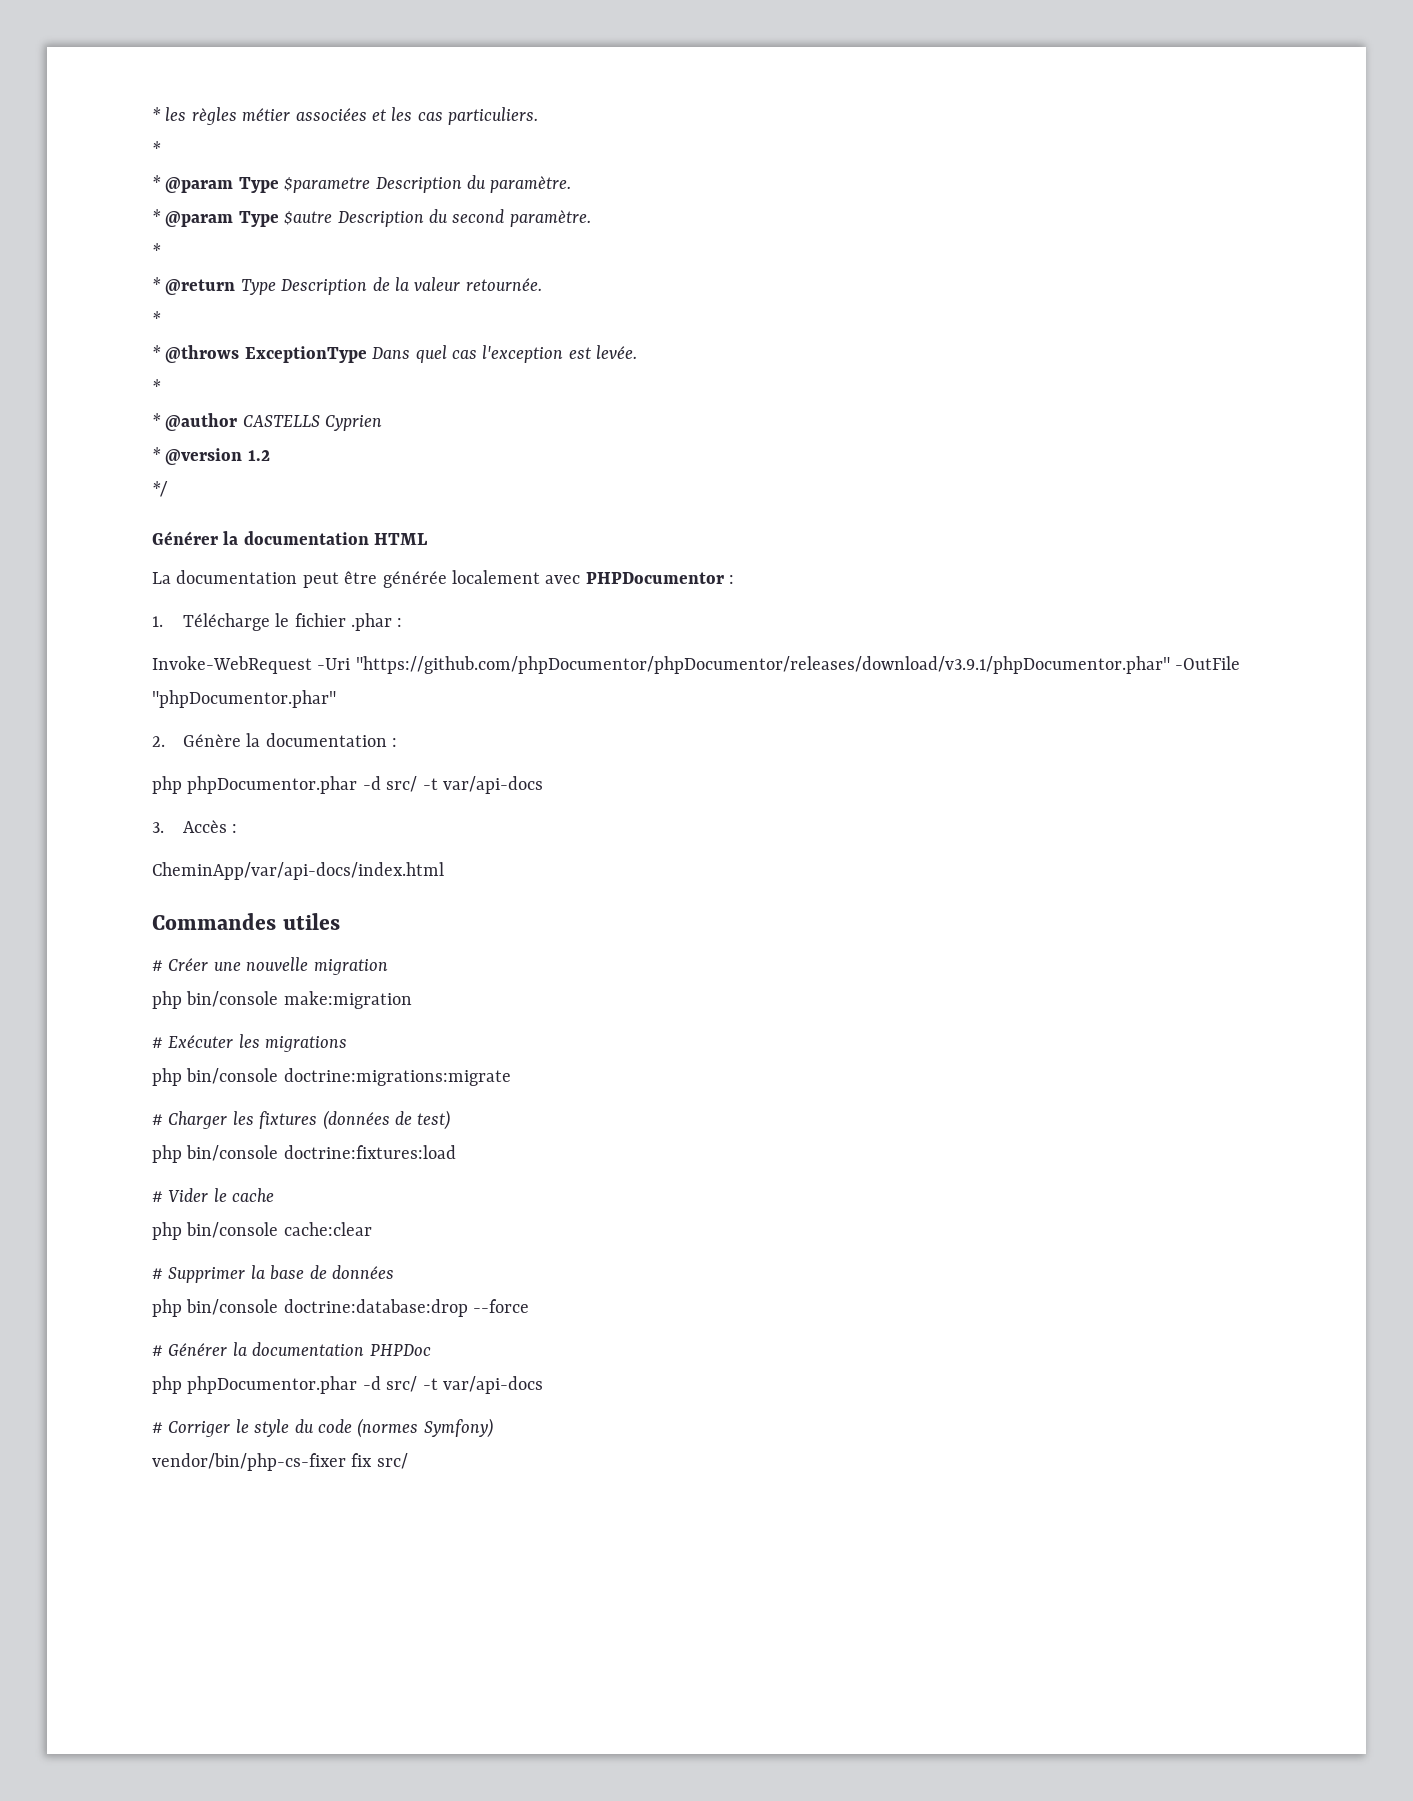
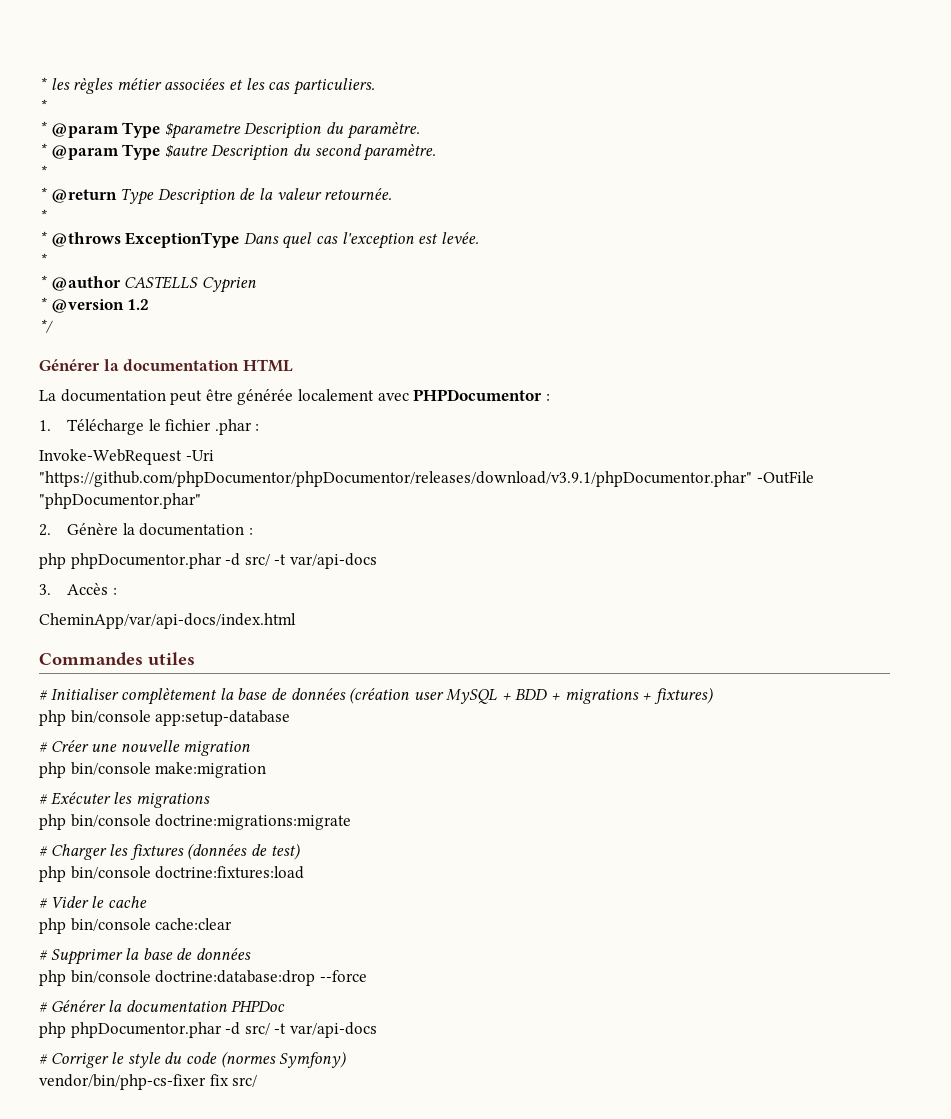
(340, 921) none -> [39,687,713,705] [39,710,291,726] // # Initialiser complètement la base de données (création user MySQL + BDD + migrations + fixtures) // php bin/console app:setup-database

